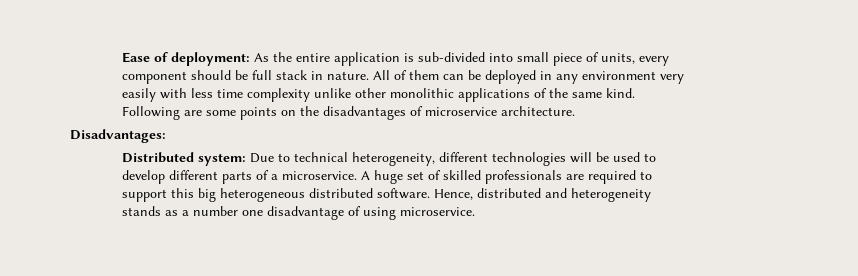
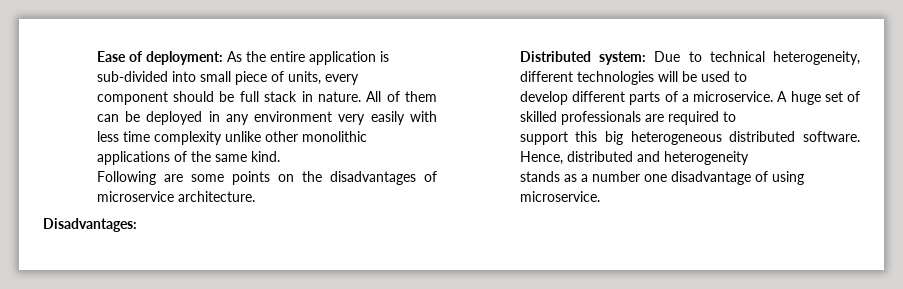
(684, 79) // -> (366, 119) none

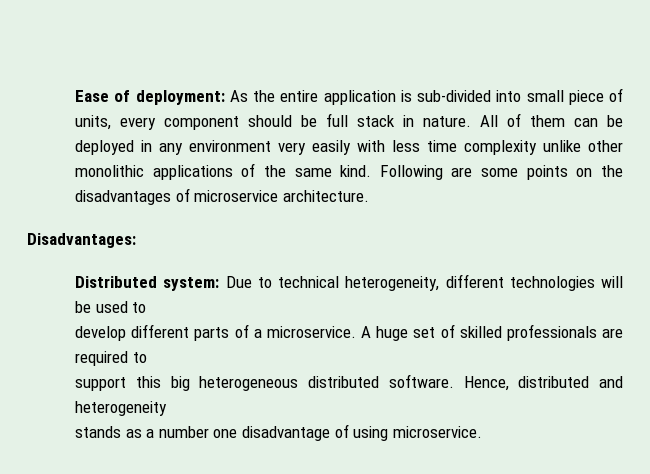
(359, 79) // -> (156, 123) none
(280, 156) // -> (372, 171) none

